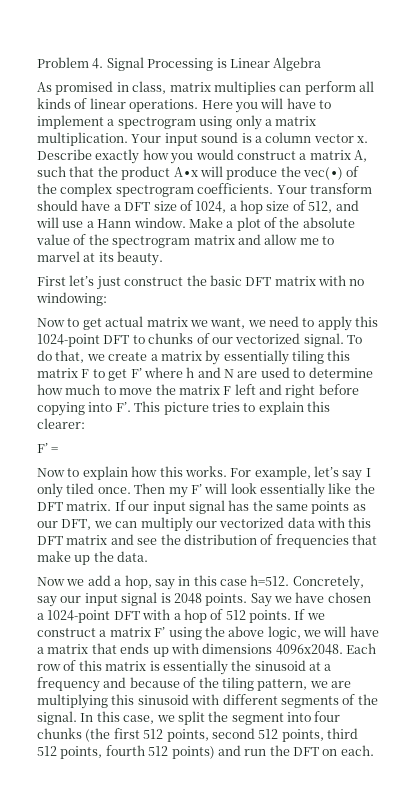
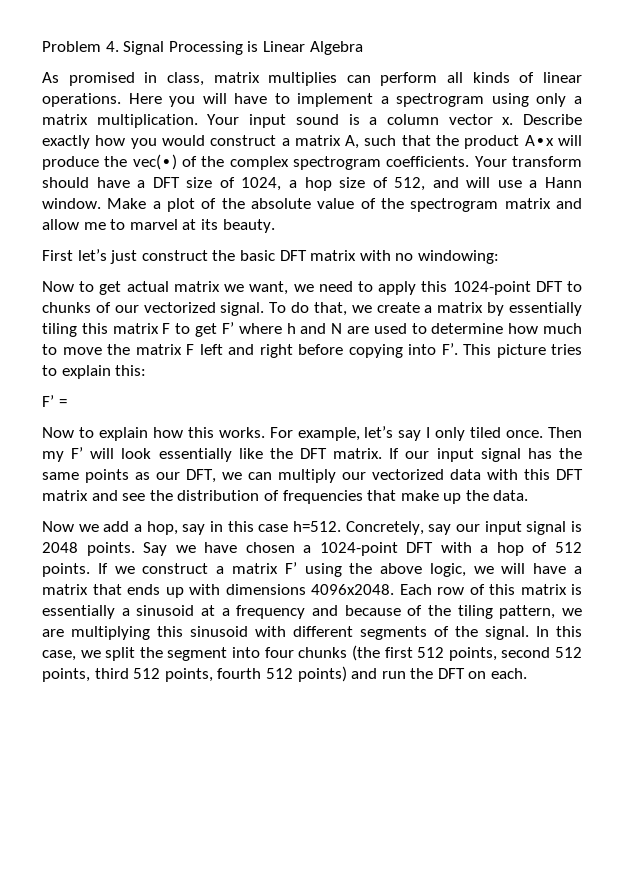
[307,401,330,412] [37,418,85,429] this clearer: -> [115,365,147,376] this:
[231,660,252,671] the -> [121,608,130,616] a

